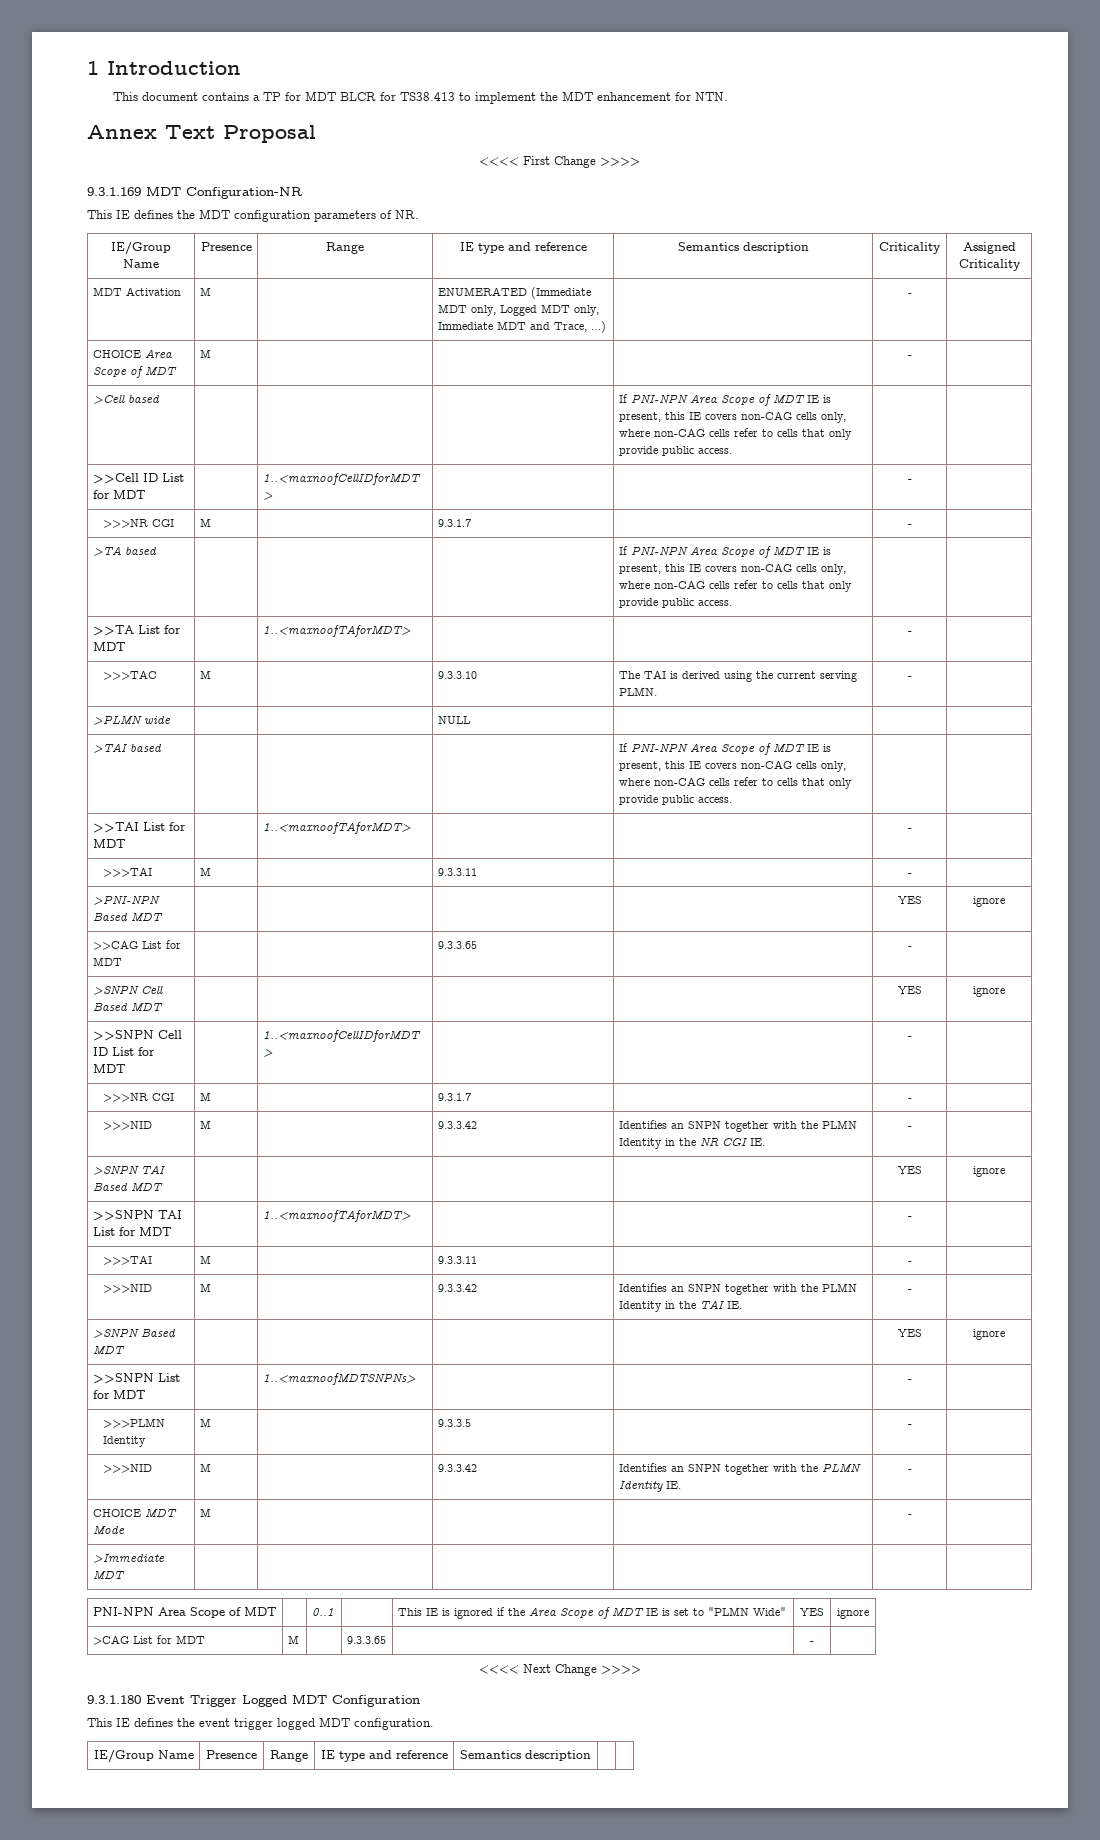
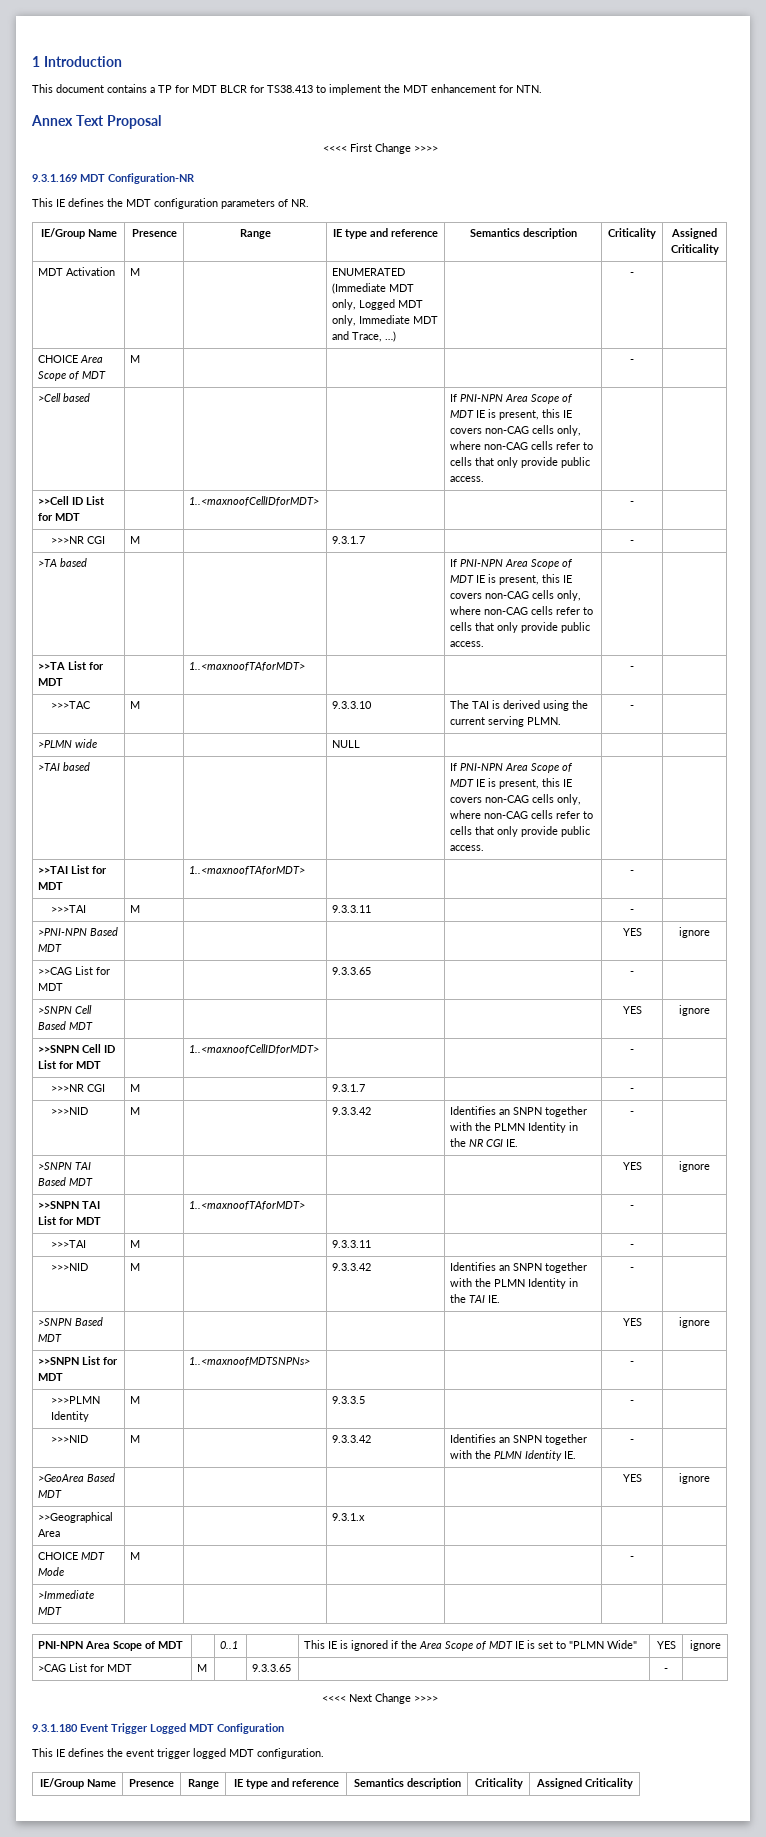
(912, 1470) none -> [38,1473,116,1482] [38,1490,63,1498] [622,1474,642,1482] [679,1473,710,1484] [38,1512,114,1523] [38,1529,61,1537] [332,1513,366,1521] // >GeoArea Based MDT | | | | | YES | ignore // >>Geographical Area | | | 9.3.1.x | | |
(591, 1755) | -> [474,1778,523,1789] [535,1778,633,1789] Criticality | Assigned Criticality

